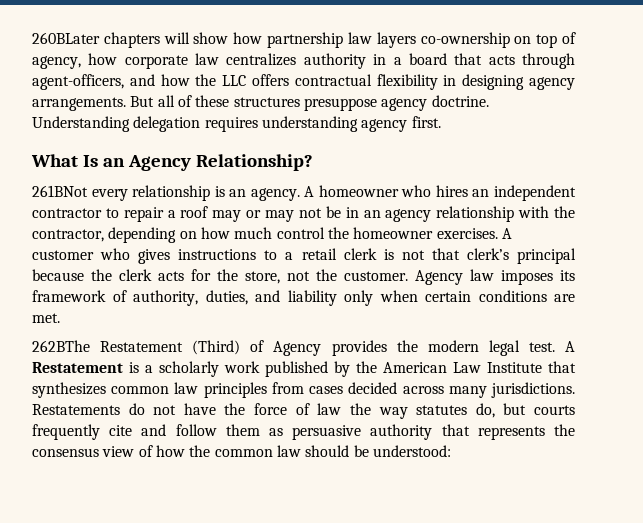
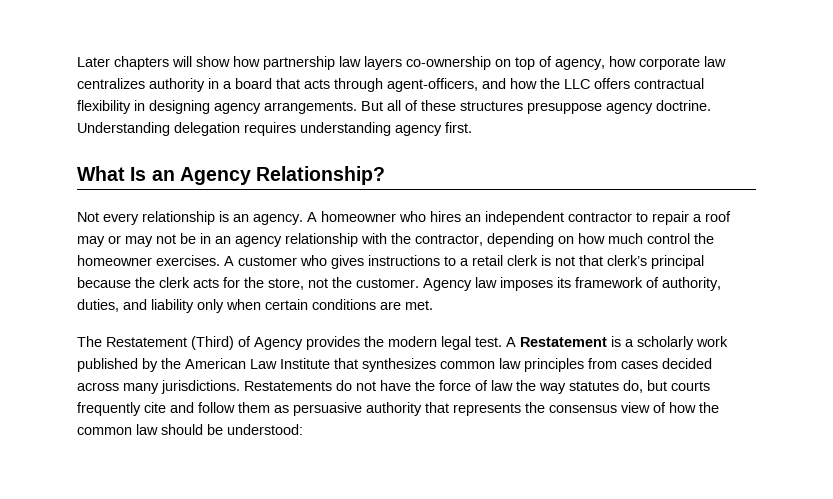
[32,32,100,44] 260BLater -> [77,57,110,67] Later
[32,185,88,197] 261BNot -> [77,212,99,222] Not
[32,340,90,352] 262BThe -> [77,336,102,347] The

